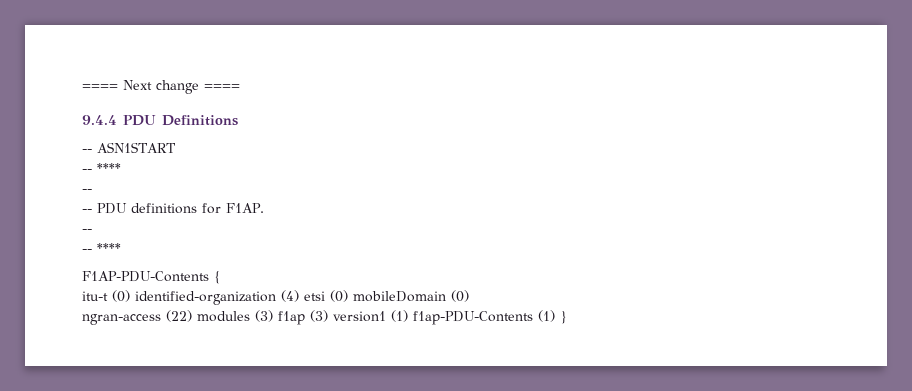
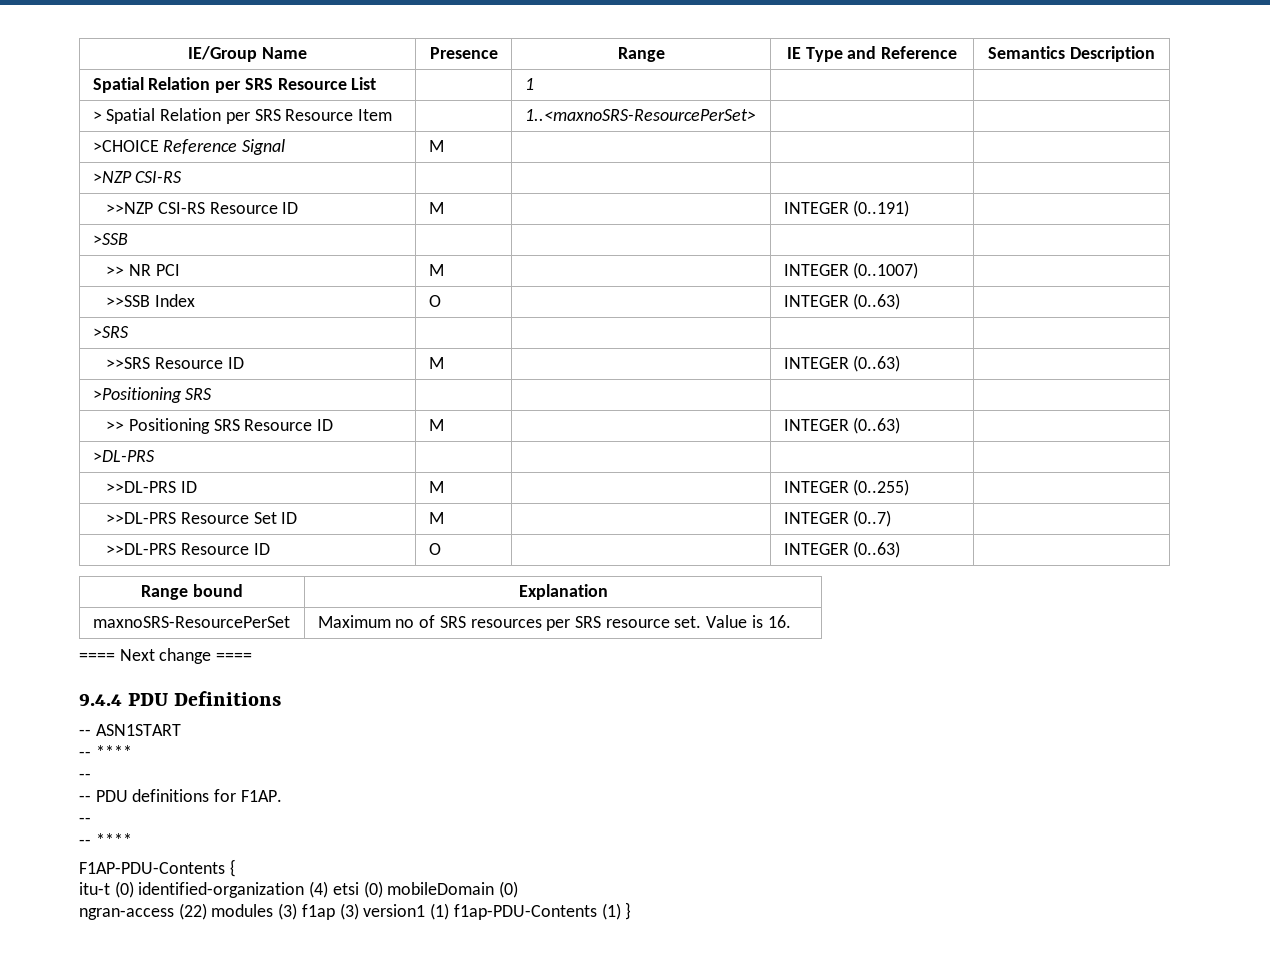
(82, 87) none -> [188,46,307,62] [429,47,498,59] [617,47,665,62] [786,46,958,62] [988,46,1155,62] [92,77,377,93] [524,78,534,90] [92,108,393,124] [524,109,756,121] [92,139,286,155] [428,140,444,152] [92,171,183,183] [106,202,299,214] [428,202,444,214] [783,200,910,217] [92,233,128,245] [106,264,180,276] [428,264,444,276] [783,262,919,279] [106,294,195,307] [428,295,441,307] [783,293,901,310] [92,326,129,338] [106,357,244,369] [428,357,444,369] [783,355,901,372] [92,387,213,403] [106,418,333,434] [428,419,444,431] [783,417,901,434] [92,450,155,462] [106,481,197,493] [428,481,444,493] [783,479,910,496] [106,512,298,524] [428,512,444,524] [783,510,892,527] [106,543,270,555] [428,543,441,555] [783,541,901,558] [141,584,243,600] [518,584,608,600] [92,616,290,628] [317,615,791,631] IE/Group Name | Presence | Range | IE Type and Reference | Semantics Description // Spatial Relation per SRS Resource List | | 1 | | // > Spatial Relation per SRS Resource Item | | 1..<maxnoSRS-ResourcePerSet> | | // >CHOICE Reference Signal | M | | | // >NZP CSI-RS | | | | // >>NZP CSI-RS Resource ID | M | | INTEGER (0..191) | // >SSB | | | | // >> NR PCI | M | | INTEGER (0..1007) | // >>SSB Index | O | | INTEGER (0..63) | // >SRS | | | | // >>SRS Resource ID | M | | INTEGER (0..63) | // >Positioning SRS | | | | // >> Positioning SRS Resource ID | M | | INTEGER (0..63) | // >DL-PRS | | | | // >>DL-PRS ID | M | | INTEGER (0..255) | // >>DL-PRS Resource Set ID | M | | INTEGER (0..7) | // >>DL-PRS Resource ID | O | | INTEGER (0..63) | // Range bound | Explanation // maxnoSRS-ResourcePerSet | Maximum no of SRS resources per SRS resource set. Value is 16. //

